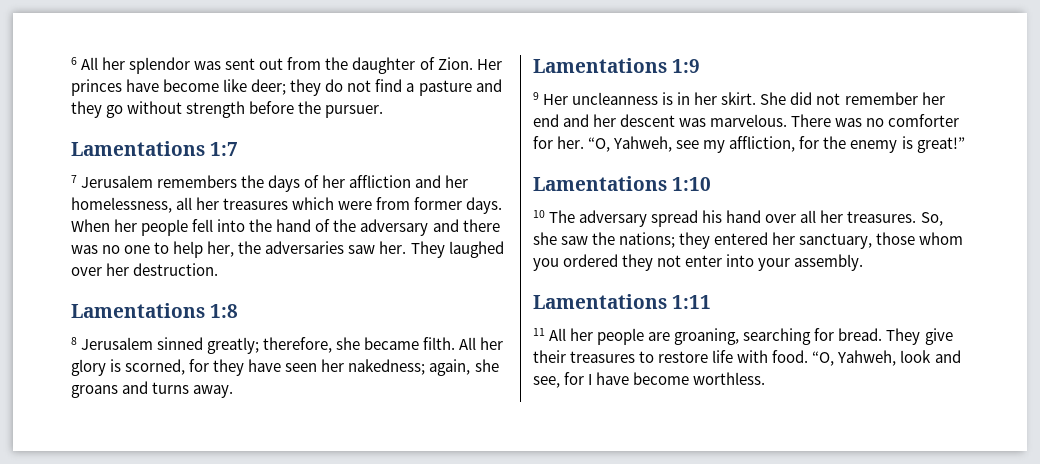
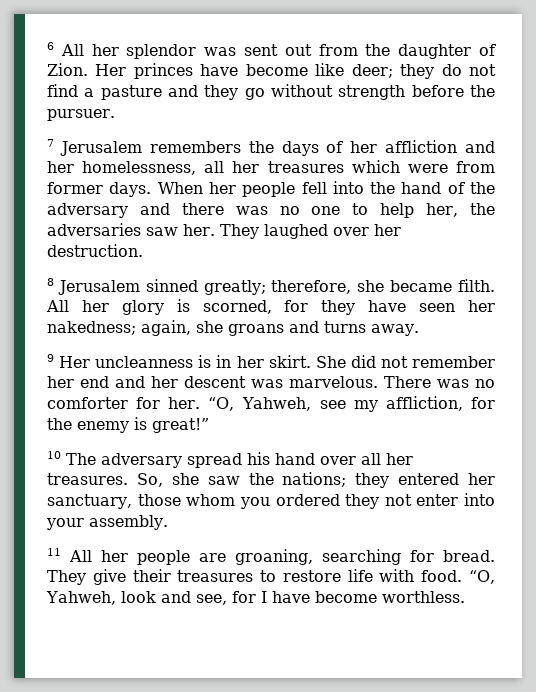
[71,141,239,156] // Lamentations 1:7 -> (115, 115) none
[71,303,239,318] // Lamentations 1:8 -> (143, 250) none
[533,58,701,73] // Lamentations 1:9 -> (419, 330) none
[533,176,712,191] // Lamentations 1:10 -> (209, 425) none
[533,294,712,309] // Lamentations 1:11 -> (168, 522) none

